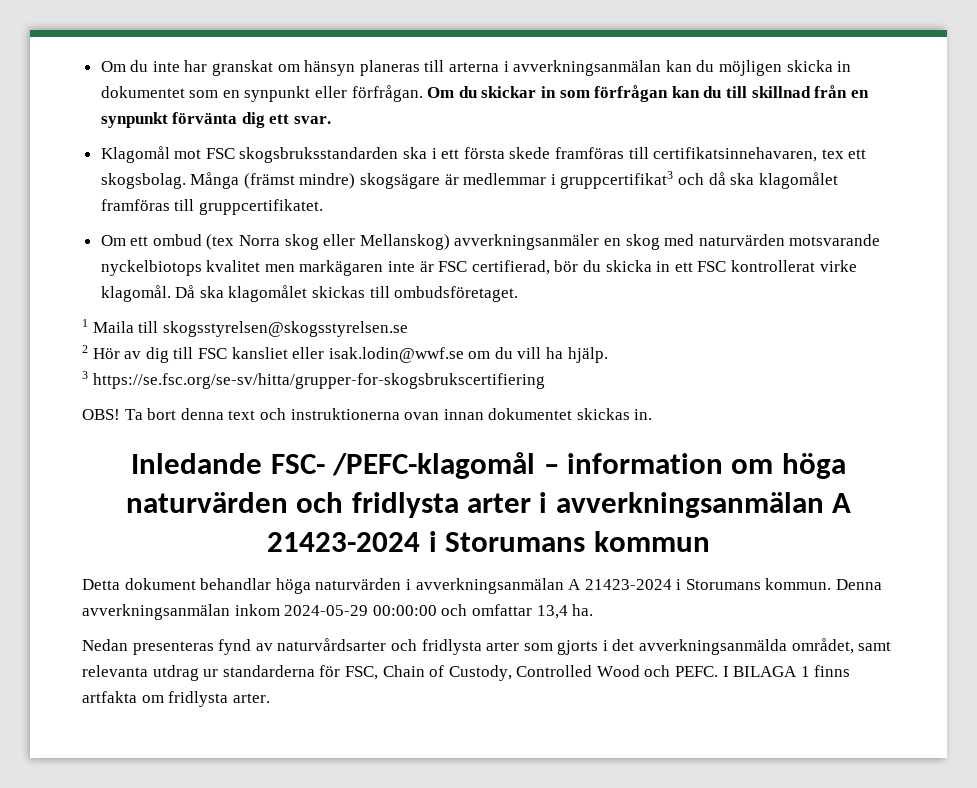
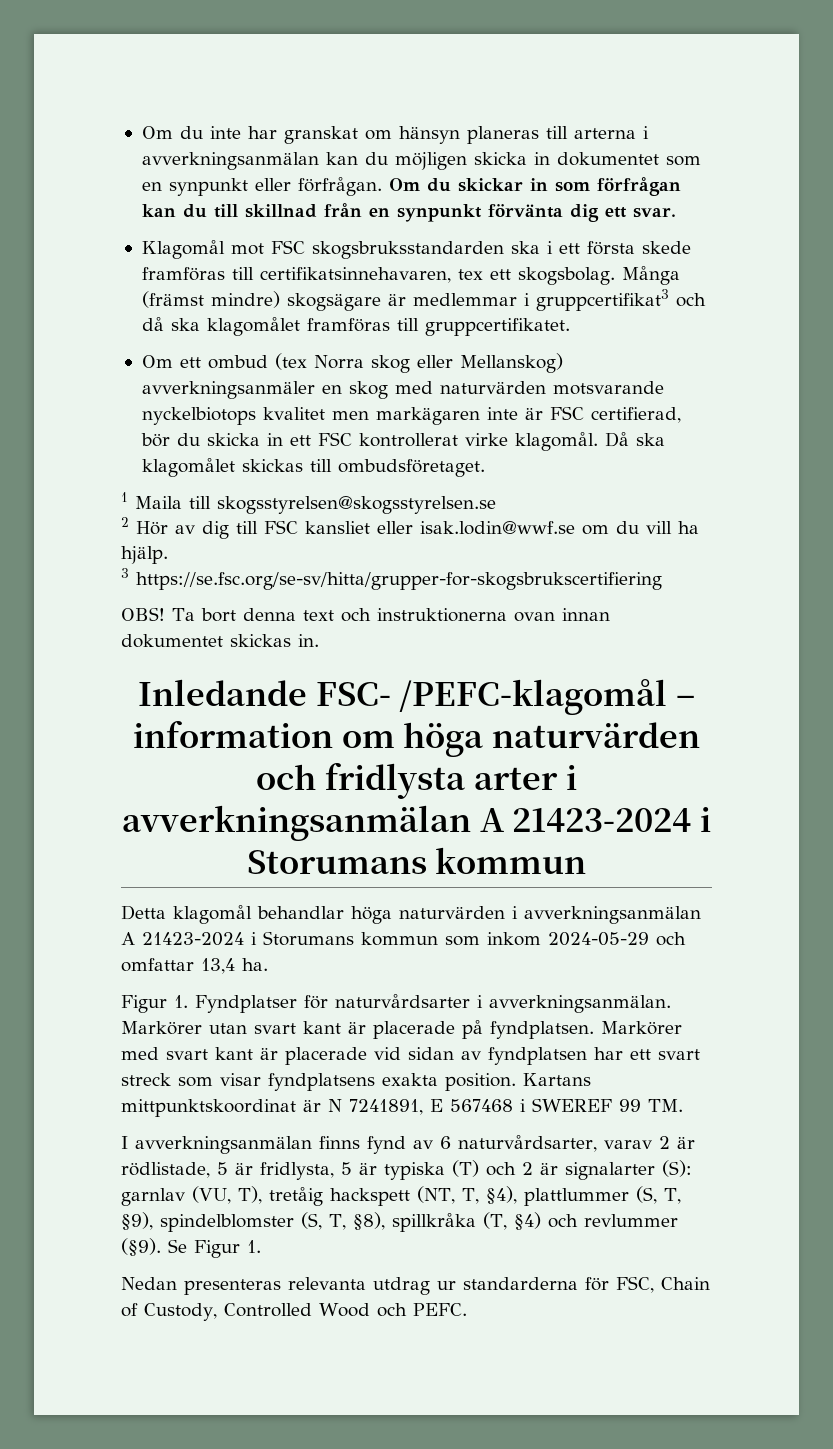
[124,578,196,590] dokument -> [173,905,252,924] klagomål
[765,578,883,590] [82,604,230,620] kommun. Denna avverkningsanmälan -> [361,932,480,946] kommun som
[372,605,437,616] 00:00:00 -> (649, 939) none
[82,638,892,655] Nedan presenteras fynd av naturvårdsarter och fridlysta arter som gjorts i det avverkningsanmälda området, samt -> [121,994,671,1013] [121,1020,682,1039] [121,1047,700,1065] [121,1073,591,1091] [121,1098,683,1117] [121,1135,695,1154] [121,1160,692,1180] [121,1186,681,1206] [121,1212,678,1232] [121,1238,261,1258] [121,1277,281,1295] Figur 1. Fyndplatser för naturvårdsarter i avverkningsanmälan. Markörer utan svart kant är placerade på fyndplatsen. Markörer med svart kant är placerade vid sidan av fyndplatsen har ett svart streck som visar fyndplatsens exakta position. Kartans mittpunktskoordinat är N 7241891, E 567468 i SWEREF 99 TM. // I avverkningsanmälan finns fynd av 6 naturvårdsarter, varav 2 är rödlistade, 5 är fridlysta, 5 är typiska (T) och 2 är signalarter (S): garnlav (VU, T), tretåig hackspett (NT, T, §4), plattlummer (S, T, §9), spindelblomster (S, T, §8), spillkråka (T, §4) och revlummer (§9). Se Figur 1. // Nedan presenteras
[722,665,851,677] [82,691,270,707] I BILAGA 1 finns artfakta om fridlysta arter. -> (467, 1309) none

